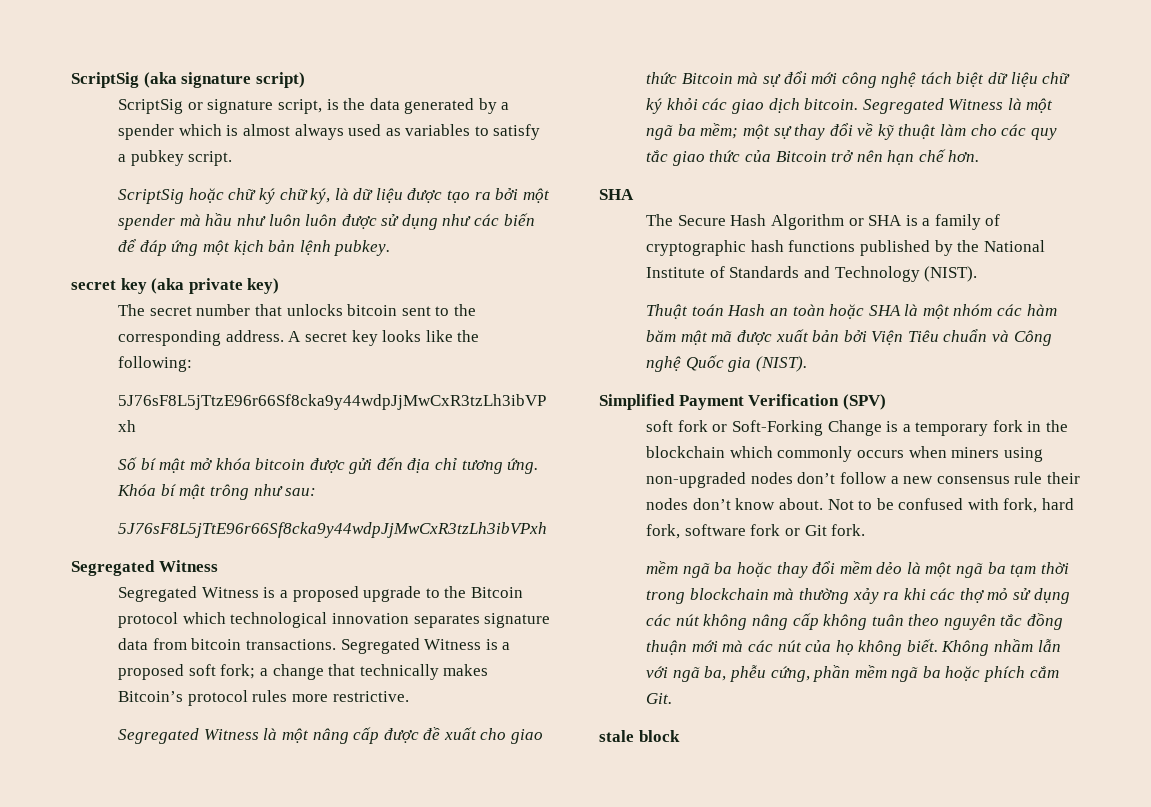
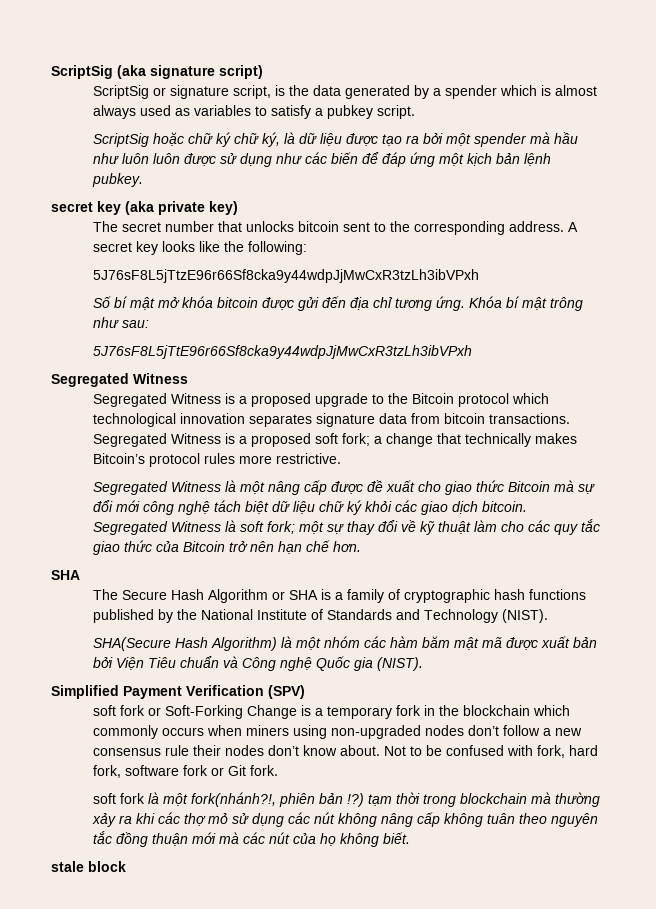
[1026,98,1054,113] [646,123,739,140] một ngã ba mềm; -> [240,521,296,534] soft fork;
[646,304,901,319] Thuật toán Hash an toàn hoặc SHA -> [93,637,278,651] SHA(Secure Hash Algorithm)
[646,561,1006,578] mềm ngã ba hoặc thay đổi mềm dẻo là một ngã ba -> [93,792,365,807] soft fork là một fork(nhánh?!, phiên bản !?)
[941,639,1061,656] [646,665,1059,682] [646,693,673,704] Không nhầm lẫn với ngã ba, phễu cứng, phần mềm ngã ba hoặc phích cắm Git. -> (411, 838) none

